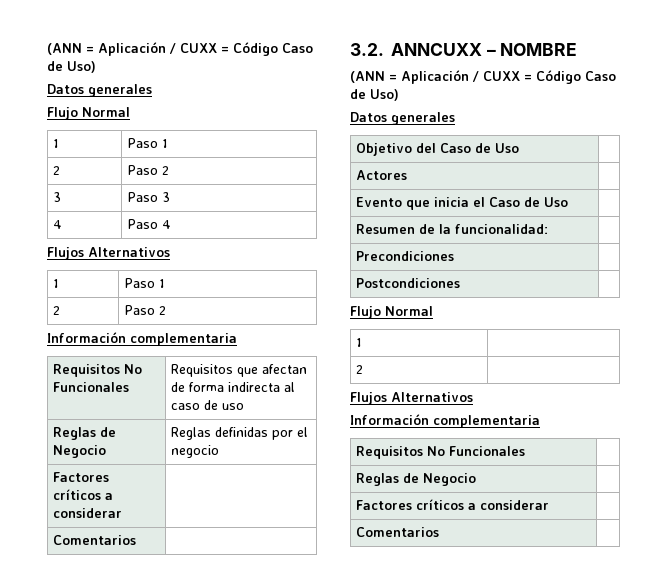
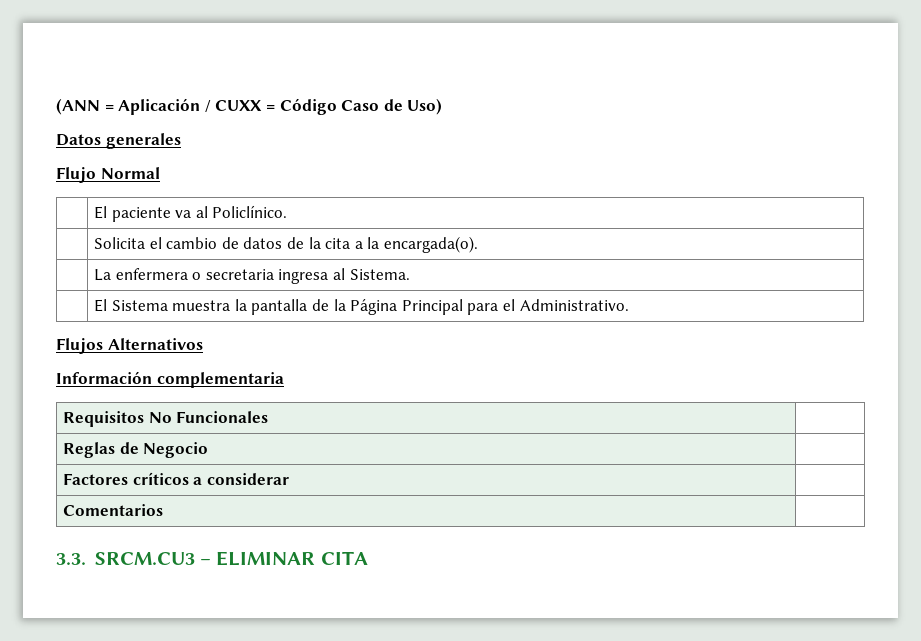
[53,139,59,148] [127,138,168,148] [53,166,61,175] [127,165,170,175] [53,192,62,202] [127,192,171,202] [53,220,63,229] [127,219,172,229] [47,247,170,260] [53,279,59,288] [124,278,165,288] [53,306,61,315] [124,305,167,315] [47,332,237,346] [53,364,143,377] [53,382,130,392] [171,364,308,377] [171,382,296,392] [171,400,245,410] [53,427,117,440] [53,445,107,458] [171,427,309,440] [171,445,220,458] [53,472,110,482] [53,489,114,500] [53,508,123,518] [53,535,137,545] [350,43,578,56] [350,70,616,84] [350,89,399,101] [350,112,455,125] [356,143,520,156] [356,170,408,180] [356,197,569,210] [356,224,549,234] [356,251,455,261] [356,278,461,288] [350,306,433,319] [356,338,362,347] [356,365,364,374] 1 | Paso 1 // 2 | Paso 2 // 3 | Paso 3 // 4 | Paso 4 // Flujos Alternativos // 1 | Paso 1 // 2 | Paso 2 // Información complementaria // Requisitos No Funcionales | Requisitos que afectan de forma indirecta al caso de uso // Reglas de Negocio | Reglas definidas por el negocio // Factores críticos a considerar | // Comentarios | // 3.2. ANNCUXX – NOMBRE // (ANN = Aplicación / CUXX = Código Caso de Uso) // Datos generales // Objetivo del Caso de Uso | // Actores | // Evento que inicia el Caso de Uso | // Resumen de la funcionalidad: | // Precondiciones | // Postcondiciones | // Flujo Normal // 1 | // 2 | -> [94,205,288,222] [94,236,478,253] [94,268,410,284] [94,299,629,315] | El paciente va al Policlínico. // | Solicita el cambio de datos de la cita a la encargada(o). // | La enfermera o secretaria ingresa al Sistema. // | El Sistema muestra la pantalla de la Página Principal para el Administrativo.
(440, 532) none -> [56,551,368,566] // 3.3. SRCM.CU3 – ELIMINAR CITA

